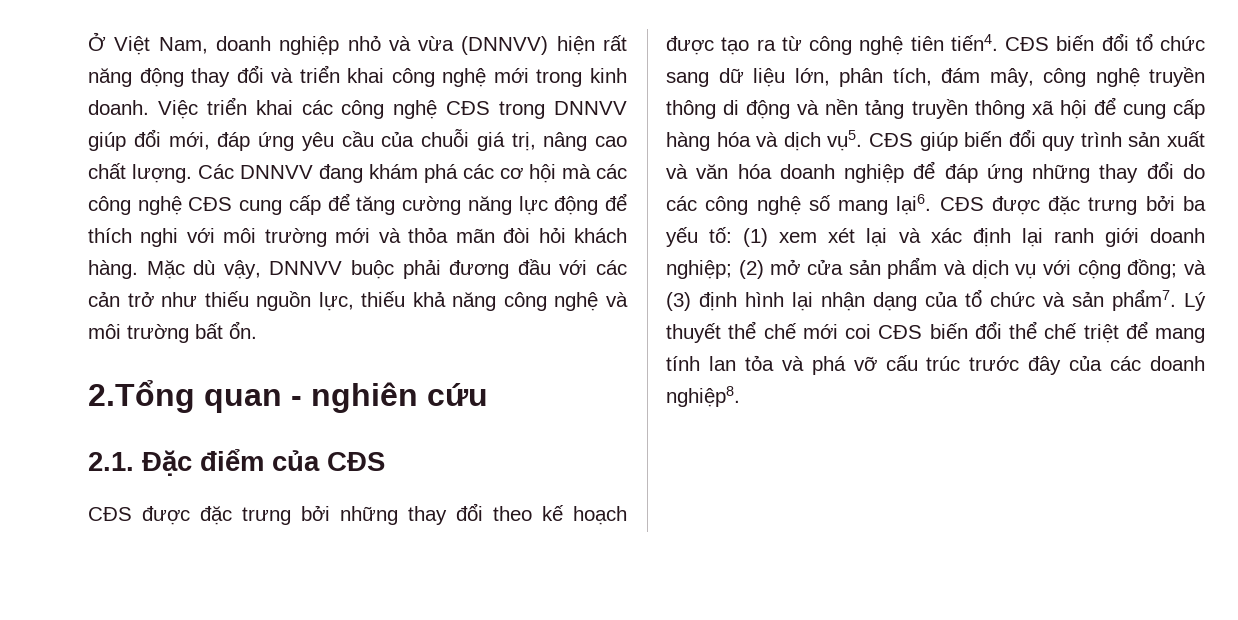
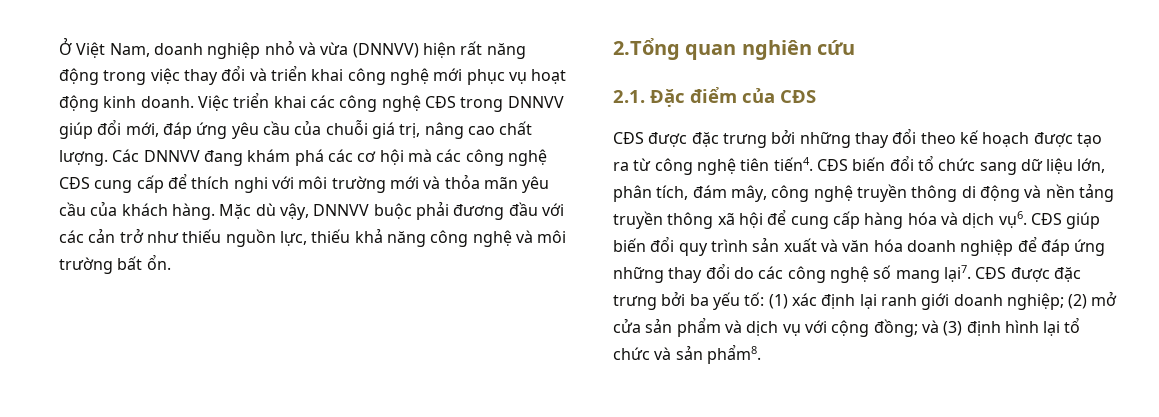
(184, 77) none -> [103,68,180,85] trong việc
[536,69,583,87] trong -> [466,69,567,85] [59,95,99,112] phục vụ hoạt động
[356,193,628,215] tăng cường năng lực động để -> (187, 181) none
[503,227,566,243] đòi hỏi -> [522,176,550,193] [59,201,118,216] yêu cầu của
[291,396,302,406] - -> (737, 52) none
[827,130,863,151] vụ5. -> [998,211,1027,228] vụ6.
[896,194,932,215] lại6. -> [943,265,971,282] lại7.
[779,228,921,247] xem xét lại và -> (788, 301) none
[821,291,958,311] nhận dạng của -> (1061, 328) none
[1112,289,1206,311] [666,321,1205,343] [666,355,1205,375] [666,386,740,407] phẩm7. Lý thuyết thể chế mới coi CĐS biến đổi thể chế triệt để mang tính lan tỏa và phá vỡ cấu trúc trước đây của các doanh nghiệp8. -> [706,344,761,364] phẩm8.

